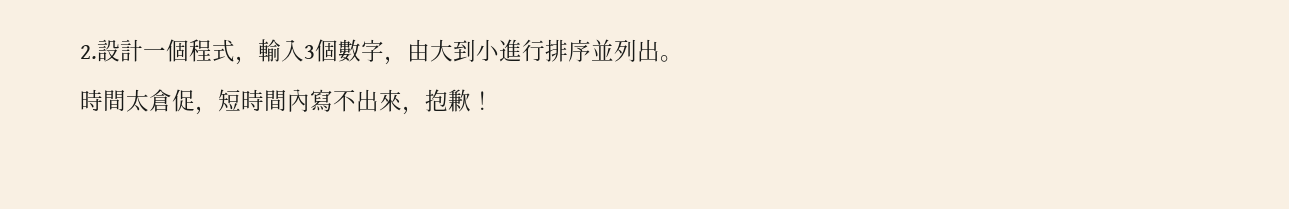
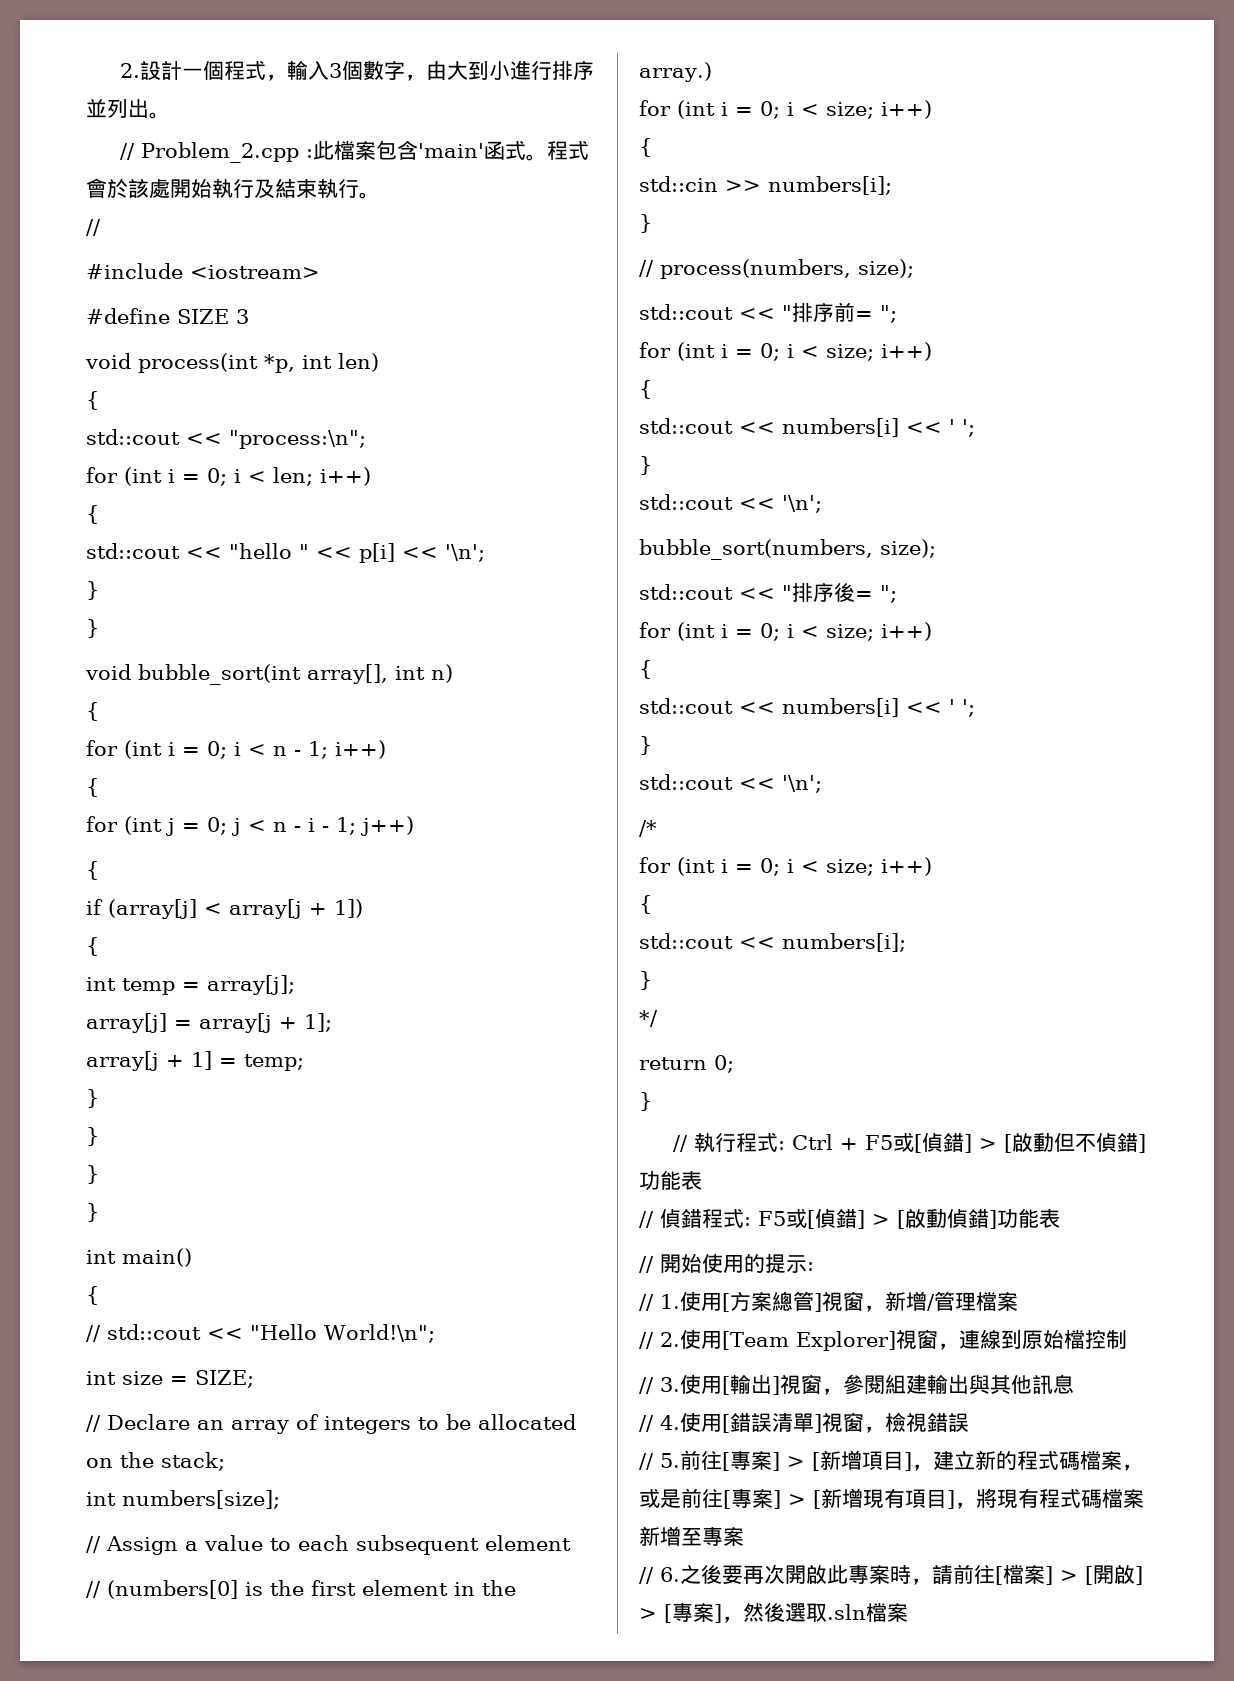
[80,89,494,115] 時間太倉促，短時間內寫不出來，抱歉！ -> [119,140,589,163] [86,178,380,199] [86,219,101,236] [86,263,320,279] [86,308,249,324] [85,353,379,373] [86,391,99,410] [86,429,366,449] [86,467,371,486] [86,505,99,524] [86,543,485,563] [86,581,99,600] [86,619,99,638] [85,664,453,685] [86,702,99,721] [86,740,386,759] [86,778,99,797] [86,816,414,836] [86,861,99,880] [86,899,363,919] [86,937,99,956] [86,975,295,995] [86,1013,332,1033] [86,1051,304,1071] [86,1089,99,1108] [86,1127,99,1146] [86,1165,99,1184] [86,1203,99,1222] [86,1248,192,1267] [86,1286,99,1305] [86,1324,435,1343] [86,1370,254,1388] [86,1414,576,1434] [86,1452,225,1471] [86,1490,280,1509] [86,1535,571,1555] [86,1580,516,1599] [639,62,712,82] [639,100,932,119] [639,138,652,157] [639,176,892,195] [639,214,652,233] [639,259,914,279] [639,302,897,323] [639,342,932,361] [639,380,652,399] [639,418,975,437] [639,456,652,475] [639,494,822,513] [639,539,936,560] [639,582,897,603] [639,622,932,641] [639,660,652,679] [639,698,975,717] [639,736,652,755] [639,774,822,793] [639,820,657,837] [639,857,932,876] [639,895,652,914] [639,933,906,952] [639,971,652,990] [639,1010,658,1027] [639,1055,734,1073] [639,1092,652,1111] [672,1132,1146,1153] [639,1170,702,1190] [639,1208,1060,1229] [639,1253,814,1273] [639,1291,1018,1312] [639,1329,1127,1351] [639,1374,1074,1395] [639,1412,969,1433] [639,1450,1143,1471] [639,1488,1144,1509] [639,1526,744,1546] [639,1564,1143,1585] [639,1602,908,1623] // Problem_2.cpp :此檔案包含'main'函式。程式會於該處開始執行及結束執行。 // // // #include <iostream> // #define SIZE 3 // void process(int *p, int len) // { // std::cout << "process:\n"; // for (int i = 0; i < len; i++) // { // std::cout << "hello " << p[i] << '\n'; // } // } // void bubble_sort(int array[], int n) // { // for (int i = 0; i < n - 1; i++) // { // for (int j = 0; j < n - i - 1; j++) // { // if (array[j] < array[j + 1]) // { // int temp = array[j]; // array[j] = array[j + 1]; // array[j + 1] = temp; // } // } // } // } // int main() // { // // std::cout << "Hello World!\n"; // int size = SIZE; // // Declare an array of integers to be allocated on the stack; // int numbers[size]; // // Assign a value to each subsequent element // // (numbers[0] is the first element in the array.) // for (int i = 0; i < size; i++) // { // std::cin >> numbers[i]; // } // // process(numbers, size); // std::cout << "排序前= "; // for (int i = 0; i < size; i++) // { // std::cout << numbers[i] << ' '; // } // std::cout << '\n'; // bubble_sort(numbers, size); // std::cout << "排序後= "; // for (int i = 0; i < size; i++) // { // std::cout << numbers[i] << ' '; // } // std::cout << '\n'; // /* // for (int i = 0; i < size; i++) // { // std::cout << numbers[i]; // } // */ // return 0; // } // // 執行程式: Ctrl + F5或[偵錯] > [啟動但不偵錯]功能表 // // 偵錯程式: F5或[偵錯] > [啟動偵錯]功能表 // // 開始使用的提示: // // 1.使用[方案總管]視窗，新增/管理檔案 // // 2.使用[Team Explorer]視窗，連線到原始檔控制 // // 3.使用[輸出]視窗，參閱組建輸出與其他訊息 // // 4.使用[錯誤清單]視窗，檢視錯誤 // // 5.前往[專案] > [新增項目]，建立新的程式碼檔案，或是前往[專案] > [新增現有項目]，將現有程式碼檔案新增至專案 // // 6.之後要再次開啟此專案時，請前往[檔案] > [開啟] > [專案]，然後選取.sln檔案

